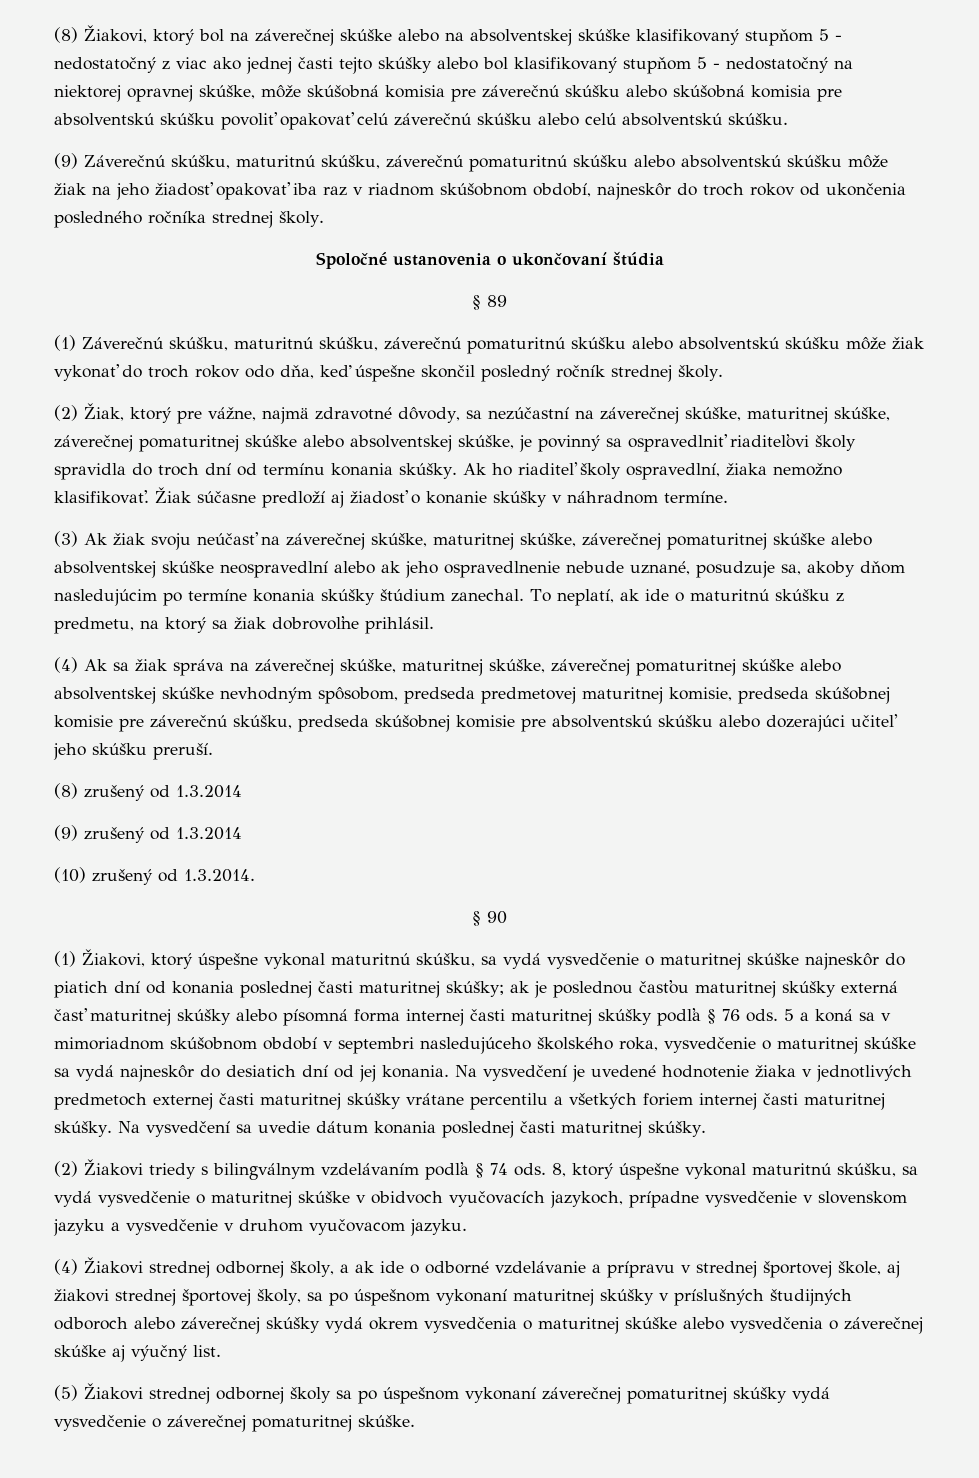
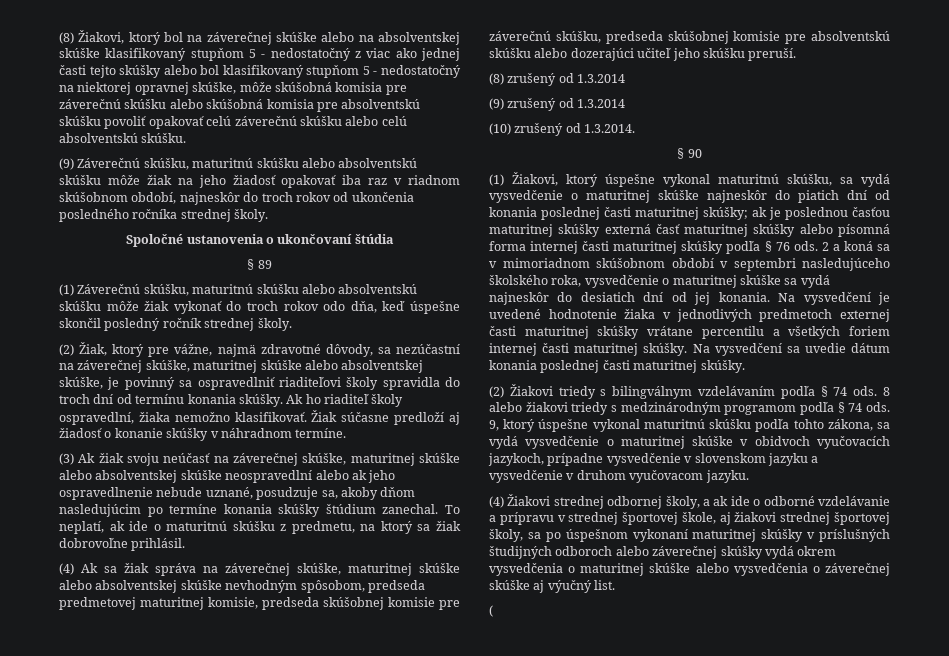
[321,155,568,172] skúšku, záverečnú pomaturitnú -> (254, 163) none
[319,337,566,354] skúšku, záverečnú pomaturitnú -> (254, 289) none
[833,407,890,421] [54,435,239,452] skúške, záverečnej pomaturitnej -> (258, 366) none
[520,533,767,550] skúške, záverečnej pomaturitnej -> (415, 459) none
[489,659,736,676] skúške, záverečnej pomaturitnej -> (412, 569) none
[784,1009,794,1021] 5 -> [821,242,829,251] 2
[552,1163,896,1180] 8, ktorý úspešne vykonal maturitnú skúšku, -> [883,387,890,396] [489,402,890,415] [489,419,873,432] 8 alebo žiakovi triedy s medzinárodným programom podľa § 74 ods. 9, ktorý úspešne vykonal maturitnú skúšku podľa tohto zákona,
[54,1383,830,1404] [54,1415,415,1432] (5) Žiakovi strednej odbornej školy sa po úspešnom vykonaní záverečnej pomaturitnej skúšky vydá vysvedčenie o záverečnej pomaturitnej skúške. -> [489,605,493,617] (

